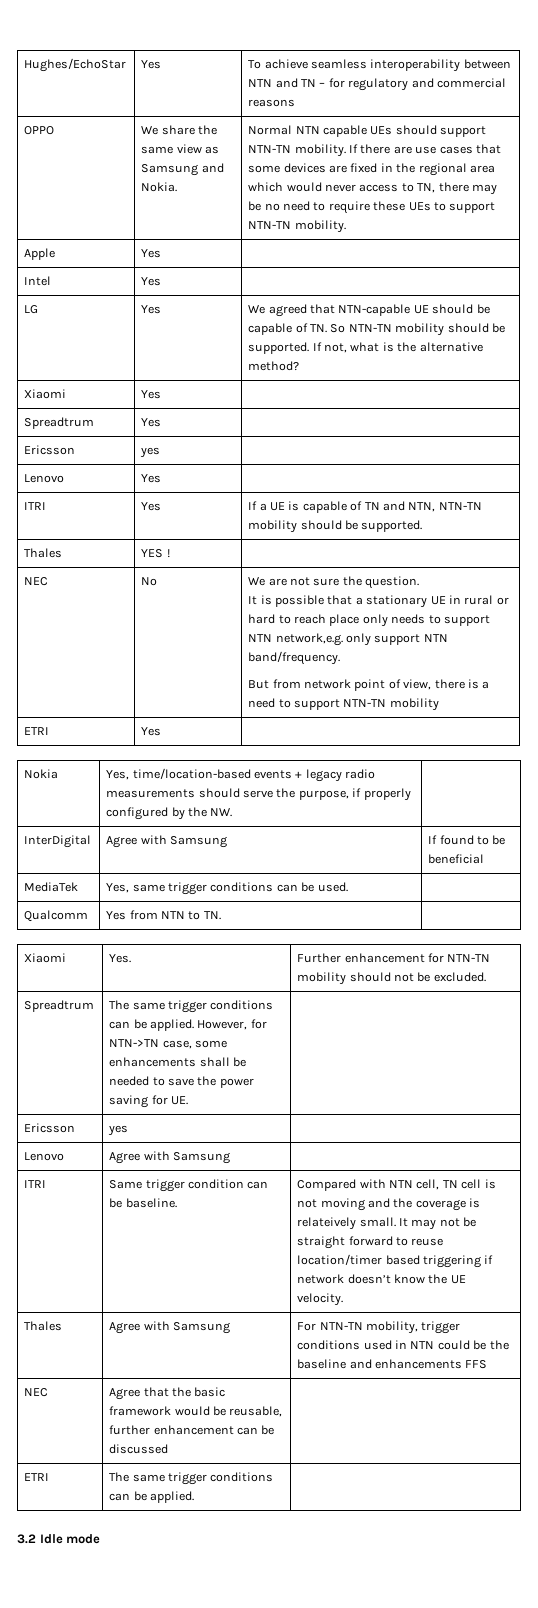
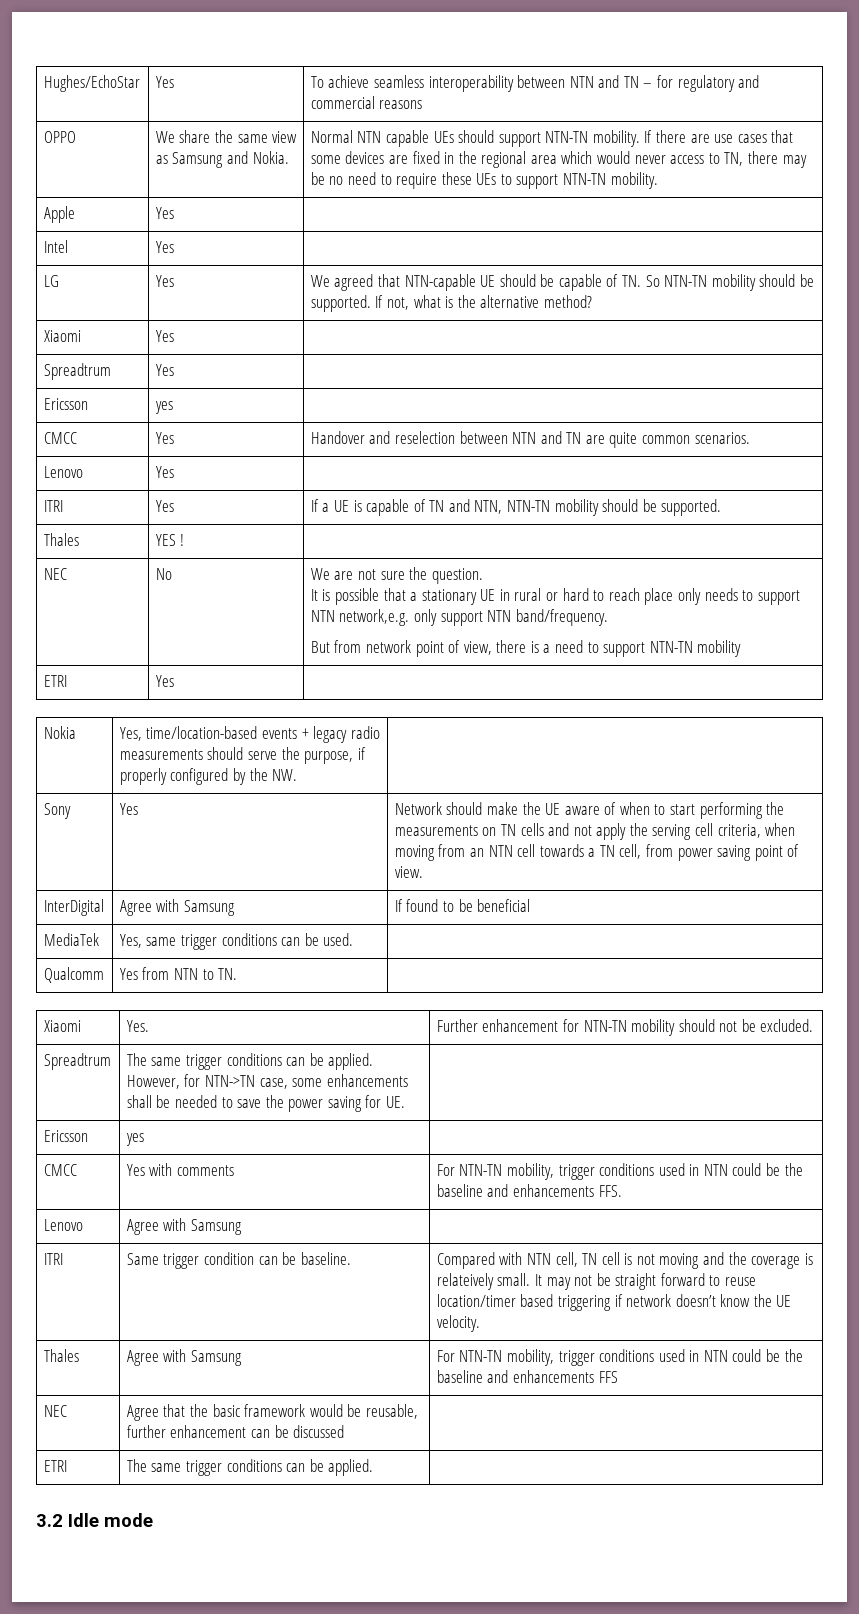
(161, 452) none -> [43,432,77,444] [155,432,174,444] [310,431,750,448] // CMCC | Yes | Handover and reselection between NTN and TN are quite common scenarios.
(233, 812) none -> [43,803,71,819] [119,803,138,815] [394,802,785,819] [394,823,796,840] [394,844,800,861] [394,866,423,878] // Sony | Yes | Network should make the UE aware of when to start performing the measurements on TN cells and not apply the serving cell criteria, when moving from an NTN cell towards a TN cell, from power saving point of view.
(129, 1130) none -> [43,1164,77,1176] [126,1163,234,1176] [436,1163,803,1180] [436,1184,622,1197] // CMCC | Yes with comments | For NTN-TN mobility, trigger conditions used in NTN could be the baseline and enhancements FFS.

